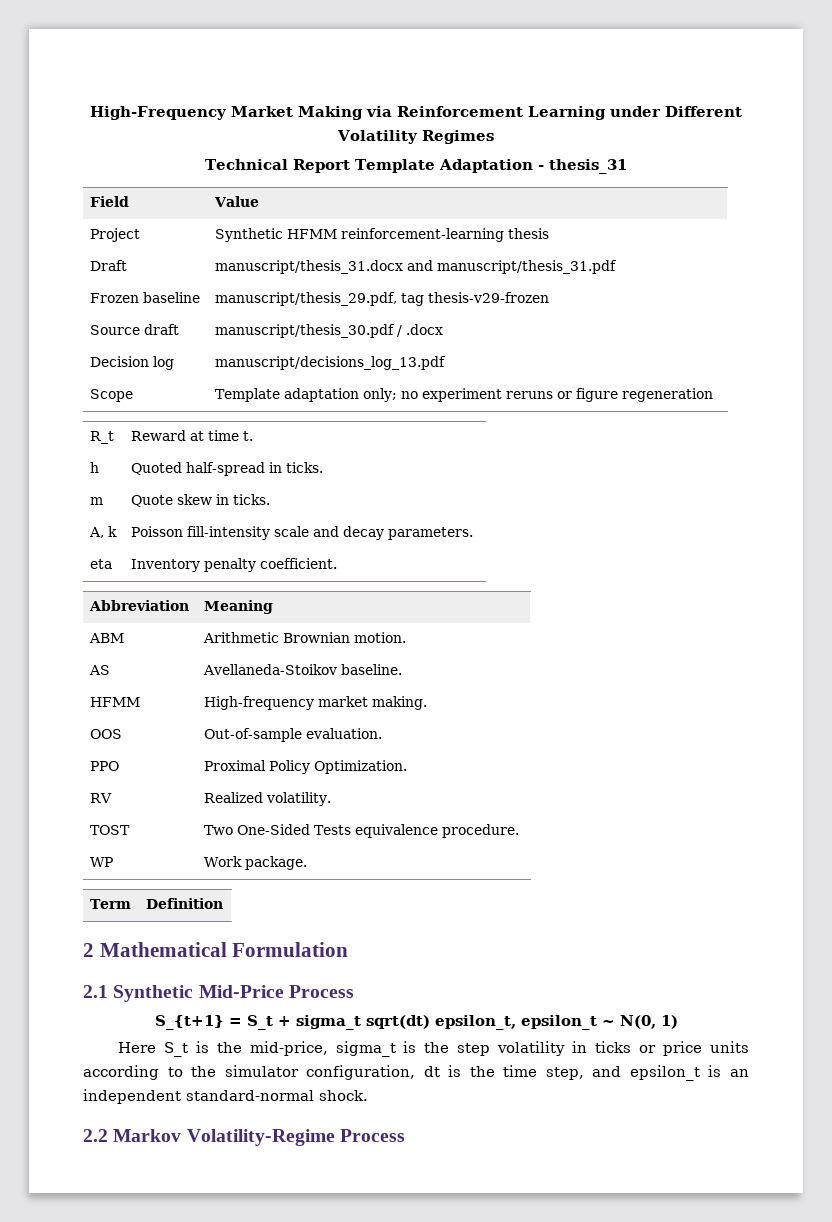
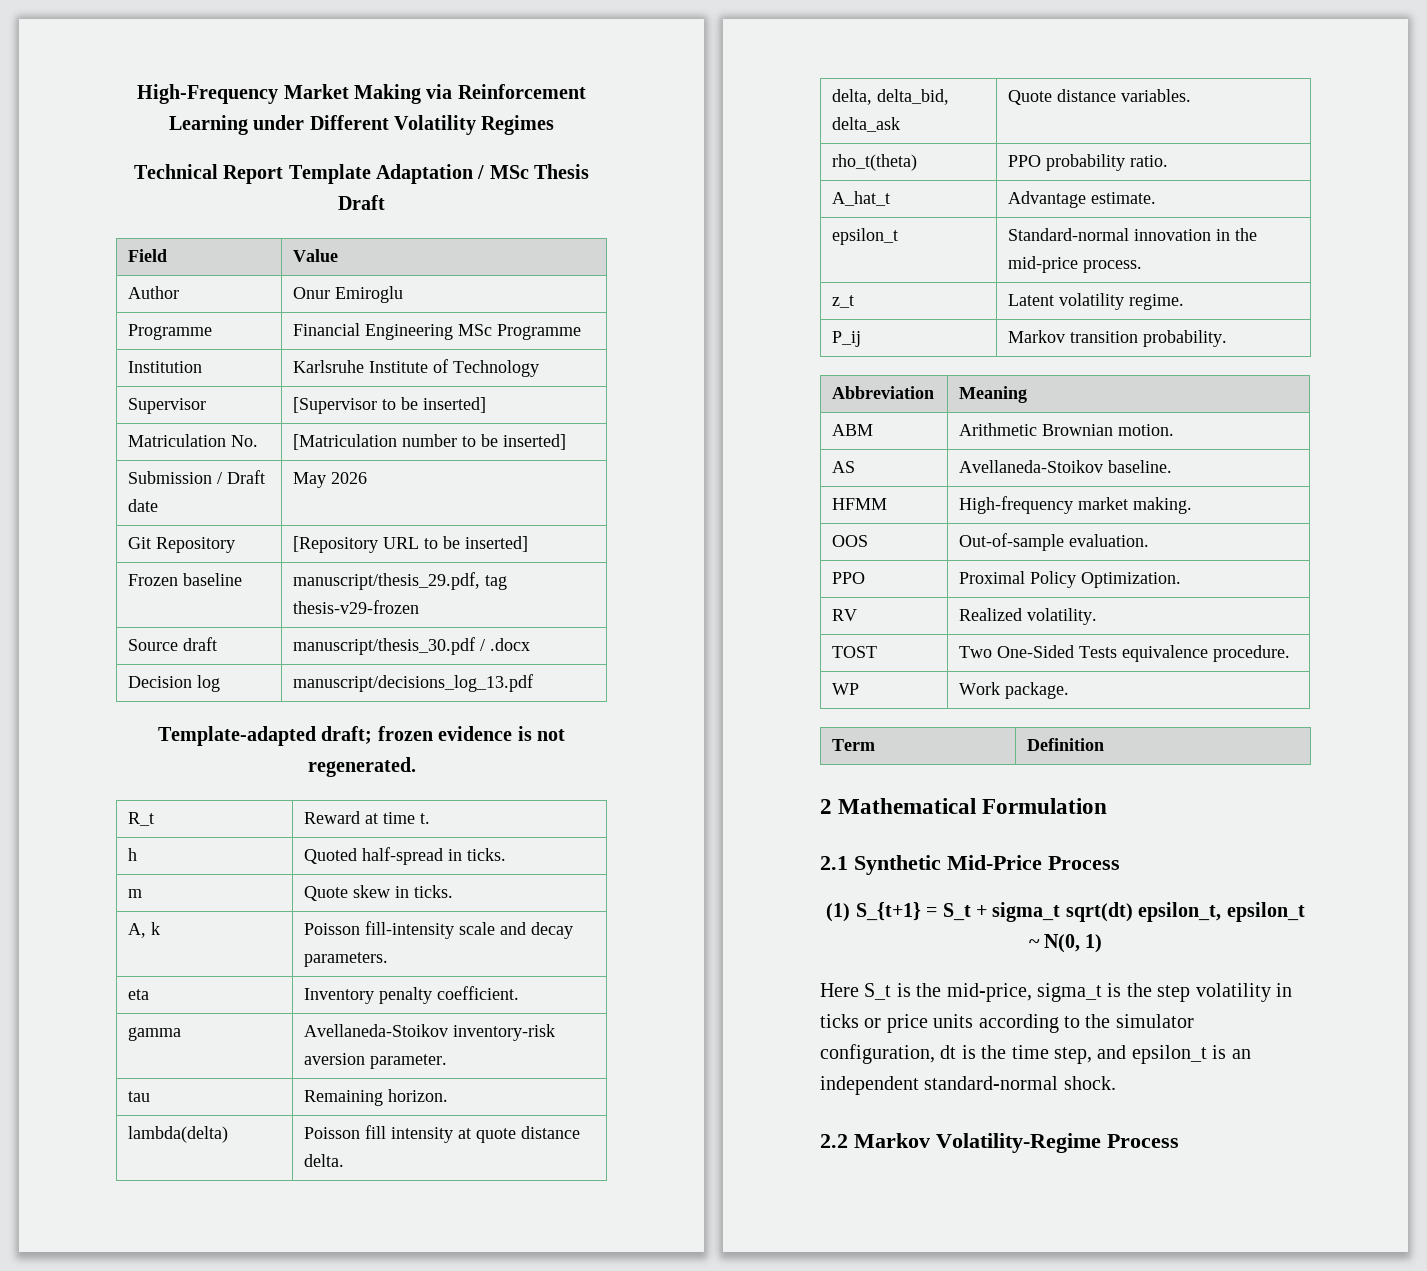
[537,159,627,174] [90,196,130,207] [214,196,260,207] [90,228,141,242] [215,228,550,242] [90,260,128,271] [215,260,618,274] - thesis_31 // Field | Value // Project | Synthetic HFMM reinforcement-learning thesis // Draft | manuscript/thesis_31.docx and manuscript/thesis_31.pdf -> [477,164,590,179] [338,195,385,210] [127,249,167,262] [292,249,338,262] [127,286,179,299] [292,286,403,303] [127,324,212,340] [292,323,581,340] [127,361,202,373] [292,359,539,377] [127,398,206,414] [292,397,486,414] [127,434,258,447] [292,434,566,450] [127,470,265,484] [127,499,158,512] [292,472,367,488] [127,537,235,553] [292,536,528,553] / MSc Thesis Draft // Field | Value // Author | Onur Emiroglu // Programme | Financial Engineering MSc Programme // Institution | Karlsruhe Institute of Technology // Supervisor | [Supervisor to be inserted] // Matriculation No. | [Matriculation number to be inserted] // Submission / Draft date | May 2026 // Git Repository | [Repository URL to be inserted]
[90,389,134,402] [215,388,714,402] // Scope | Template adaptation only; no experiment reruns or figure regeneration -> [158,726,565,746] [307,757,416,777] // Template-adapted draft; frozen evidence is not regenerated.
(338, 563) none -> [127,1027,181,1041] [303,1024,555,1041] [303,1053,447,1069] [127,1091,150,1102] [303,1089,448,1106] [127,1126,228,1143] [303,1125,580,1143] [303,1154,344,1167] [831,89,949,105] [831,117,900,132] [1007,89,1191,105] [831,154,917,171] [1007,154,1168,171] [831,191,890,206] [1007,191,1156,208] [831,228,898,245] [1007,228,1257,241] [1007,256,1142,273] [831,295,854,308] [1007,293,1184,310] [831,331,861,347] [1007,330,1227,347] // gamma | Avellaneda-Stoikov inventory-risk aversion parameter. // tau | Remaining horizon. // lambda(delta) | Poisson fill intensity at quote distance delta. // delta, delta_bid, delta_ask | Quote distance variables. // rho_t(theta) | PPO probability ratio. // A_hat_t | Advantage estimate. // epsilon_t | Standard-normal innovation in the mid-price process. // z_t | Latent volatility regime. // P_ij | Markov transition probability.
(354, 991) none -> [826,903,851,922] (1)

